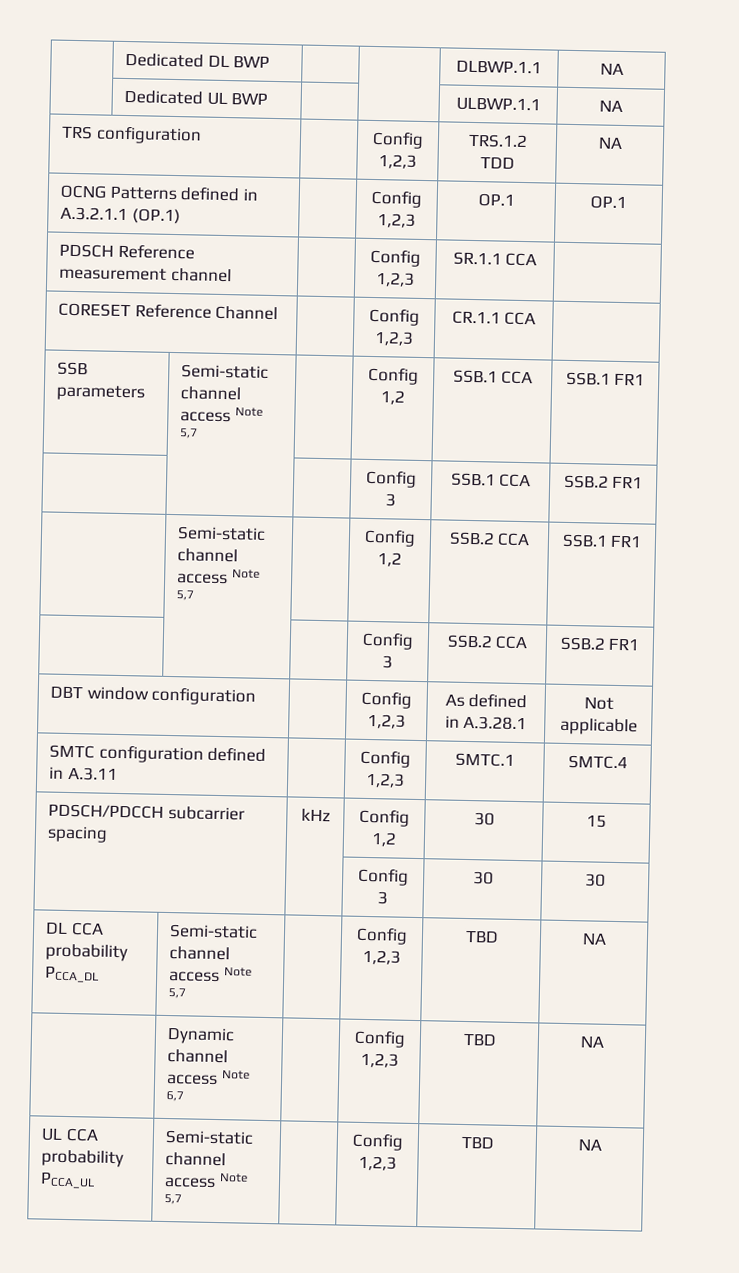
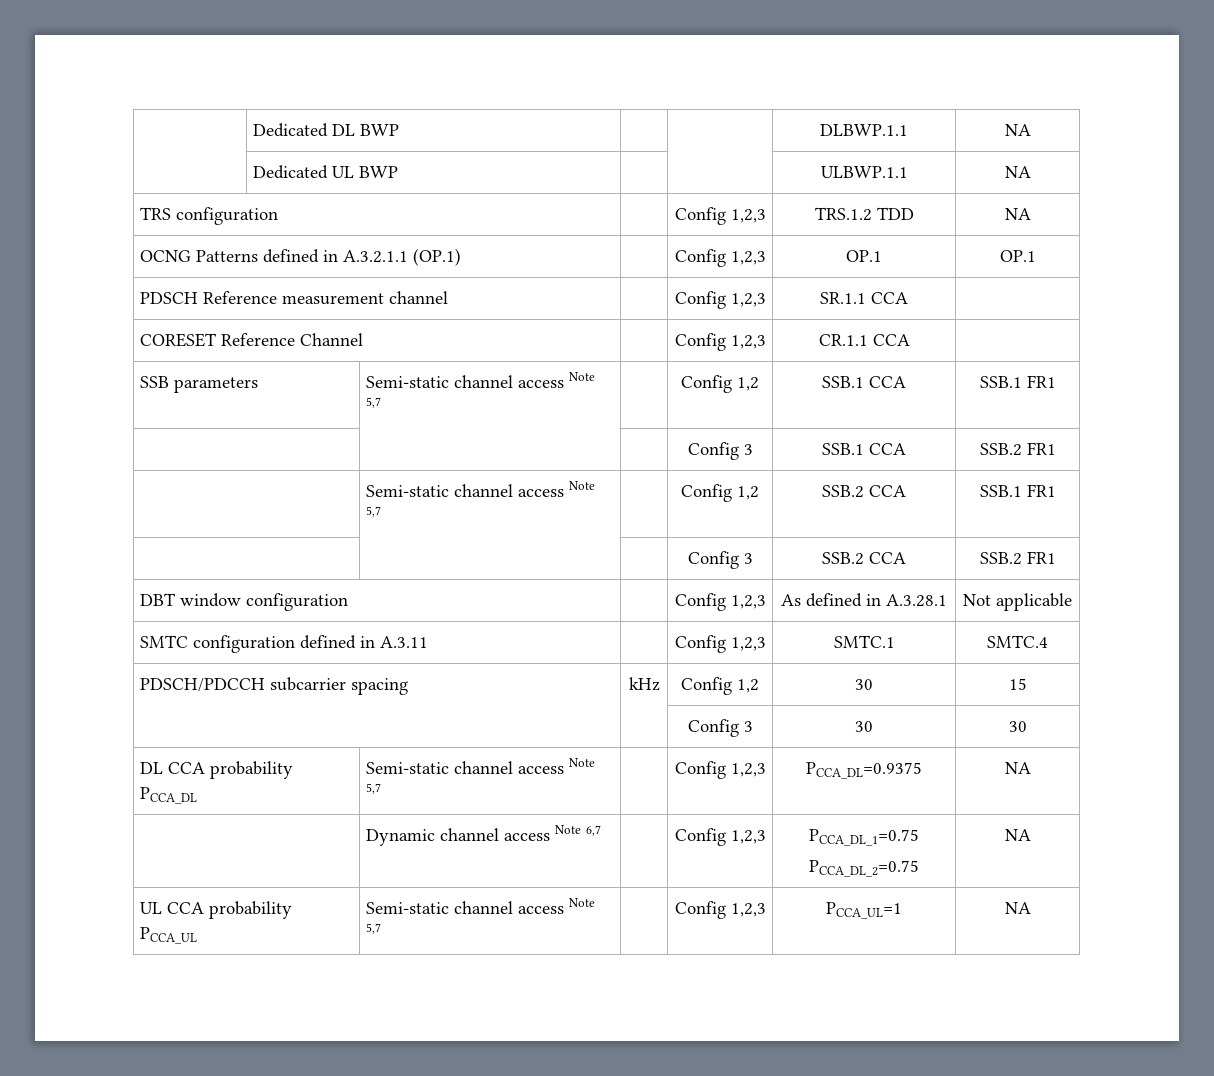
[464,929,499,943] TBD -> [806,762,922,779] PCCA_DL=0.9375
[462,1032,497,1046] TBD -> [809,829,919,846] [809,860,919,877] PCCA_DL_1=0.75 // PCCA_DL_2=0.75
[460,1135,494,1149] TBD -> [826,902,902,919] PCCA_UL=1

